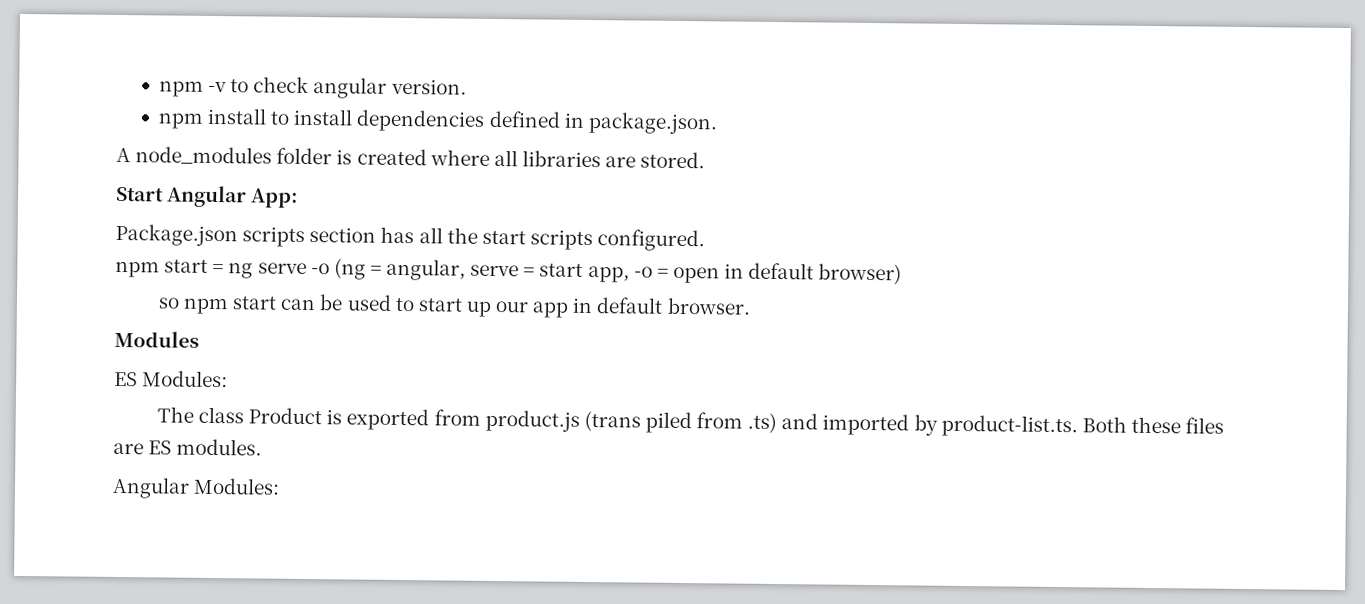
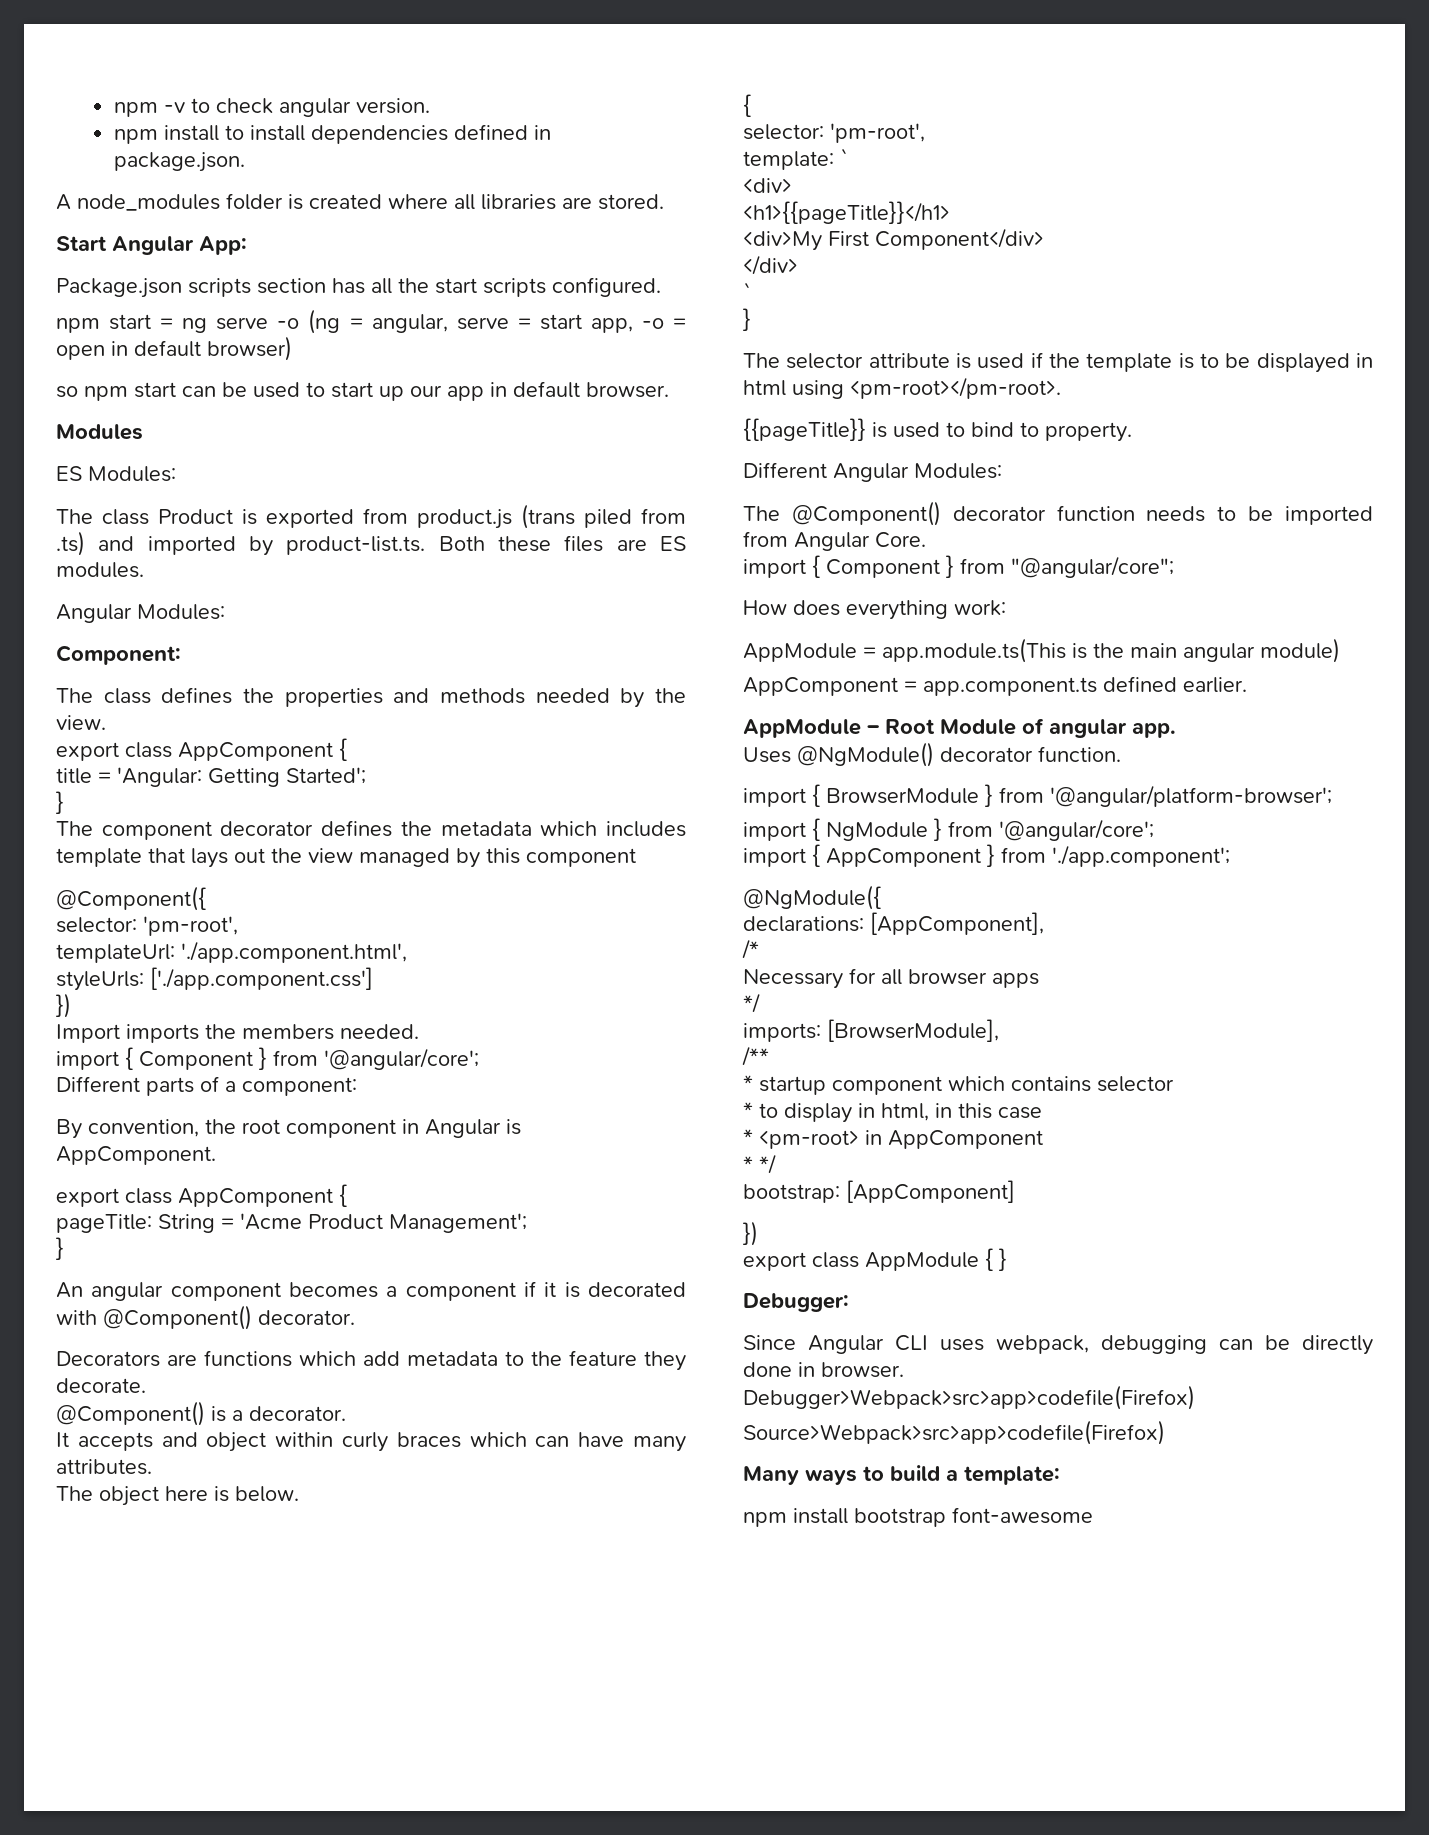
(281, 486) none -> [56,645,181,665] [56,687,686,708] [56,715,106,730] [56,738,347,761] [56,767,366,787] [56,791,64,814] [56,820,686,840] [56,848,636,868] [56,886,206,911] [56,916,238,936] [56,941,407,963] [56,967,373,991] [56,993,71,1018] [56,1024,419,1043] [56,1047,479,1070] [56,1076,357,1096] [56,1119,521,1139] [56,1146,216,1165] [56,1184,347,1207] [56,1213,527,1233] [56,1237,64,1260] [56,1281,686,1301] [56,1305,355,1330] [56,1350,686,1371] [56,1378,146,1393] [56,1401,346,1426] [56,1432,686,1452] [56,1459,152,1475] [56,1486,299,1506] [743,94,751,117] [743,123,925,143] [743,148,848,170] [743,178,792,193] [743,201,950,224] [743,228,1044,251] [743,255,798,275] [743,282,751,300] [743,308,751,331] [743,352,1373,373] [743,377,1061,399] [743,418,1132,442] [743,462,1002,482] [743,501,1373,526] [743,531,926,551] [743,555,1174,578] [743,600,1006,620] [743,638,1340,663] [743,676,1247,696] [743,718,1176,738] [743,742,1121,767] [743,784,1332,807] [743,818,1154,841] [743,844,1230,867] [743,885,881,910] [743,912,1044,935] [742,939,759,959] [743,968,1039,989] [743,993,760,1013] [743,1019,999,1042] [742,1046,769,1066] [743,1075,1174,1095] [743,1102,1042,1123] [743,1129,1043,1149] [743,1154,776,1174] [743,1180,1015,1203] [743,1221,758,1246] [743,1248,1007,1271] [743,1293,849,1312] [743,1335,1373,1355] [743,1362,904,1378] [743,1385,1195,1410] [743,1420,1165,1445] [743,1465,1060,1485] [743,1507,1093,1527] // Component: // The class defines the properties and methods needed by the view. // export class AppComponent { // title = 'Angular: Getting Started'; // } // The component decorator defines the metadata which includes template that lays out the view managed by this component // @Component({ // selector: 'pm-root', // templateUrl: './app.component.html', // styleUrls: ['./app.component.css'] // }) // Import imports the members needed. // import { Component } from '@angular/core'; // Different parts of a component: // By convention, the root component in Angular is AppComponent. // export class AppComponent { // pageTitle: String = 'Acme Product Management'; // } // An angular component becomes a component if it is decorated with @Component() decorator. // Decorators are functions which add metadata to the feature they decorate. // @Component() is a decorator. // It accepts and object within curly braces which can have many attributes. // The object here is below. // { // selector: 'pm-root', // template: ` // <div> // <h1>{{pageTitle}}</h1> // <div>My First Component</div> // </div> // ` // } // The selector attribute is used if the template is to be displayed in html using <pm-root></pm-root>. // {{pageTitle}} is used to bind to property. // Different Angular Modules: // The @Component() decorator function needs to be imported from Angular Core. // import { Component } from "@angular/core"; // How does everything work: // AppModule = app.module.ts(This is the main angular module) // AppComponent = app.component.ts defined earlier. // AppModule – Root Module of angular app. // Uses @NgModule() decorator function. // import { BrowserModule } from '@angular/platform-browser'; // import { NgModule } from '@angular/core'; // import { AppComponent } from './app.component'; // @NgModule({ // declarations: [AppComponent], // /* // Necessary for all browser apps // */ // imports: [BrowserModule], // /** // * startup component which contains selector // * to display in html, in this case // * <pm-root> in AppComponent // * */ // bootstrap: [AppComponent] // }) // export class AppModule { } // Debugger: // Since Angular CLI uses webpack, debugging can be directly done in browser. // Debugger>Webpack>src>app>codefile(Firefox) // Source>Webpack>src>app>codefile(Firefox) // Many ways to build a template: // npm install bootstrap font-awesome

